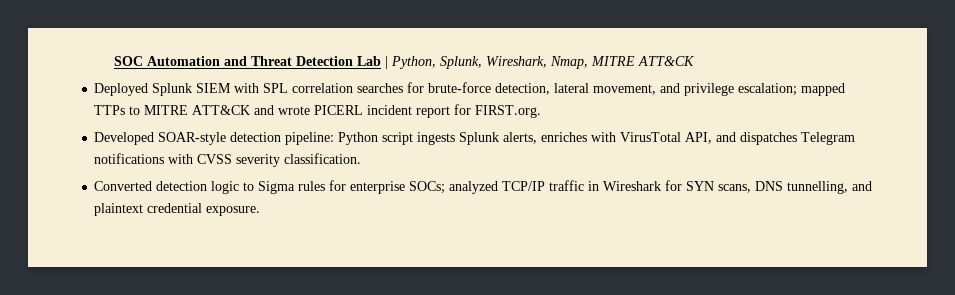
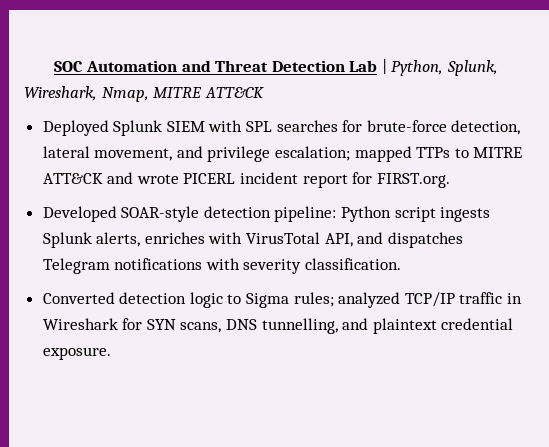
[292,83,354,93] correlation -> (273, 126) none
[197,154,233,164] CVSS -> (240, 264) none
[298,180,446,194] rules for enterprise SOCs; -> [293,292,334,307] rules;

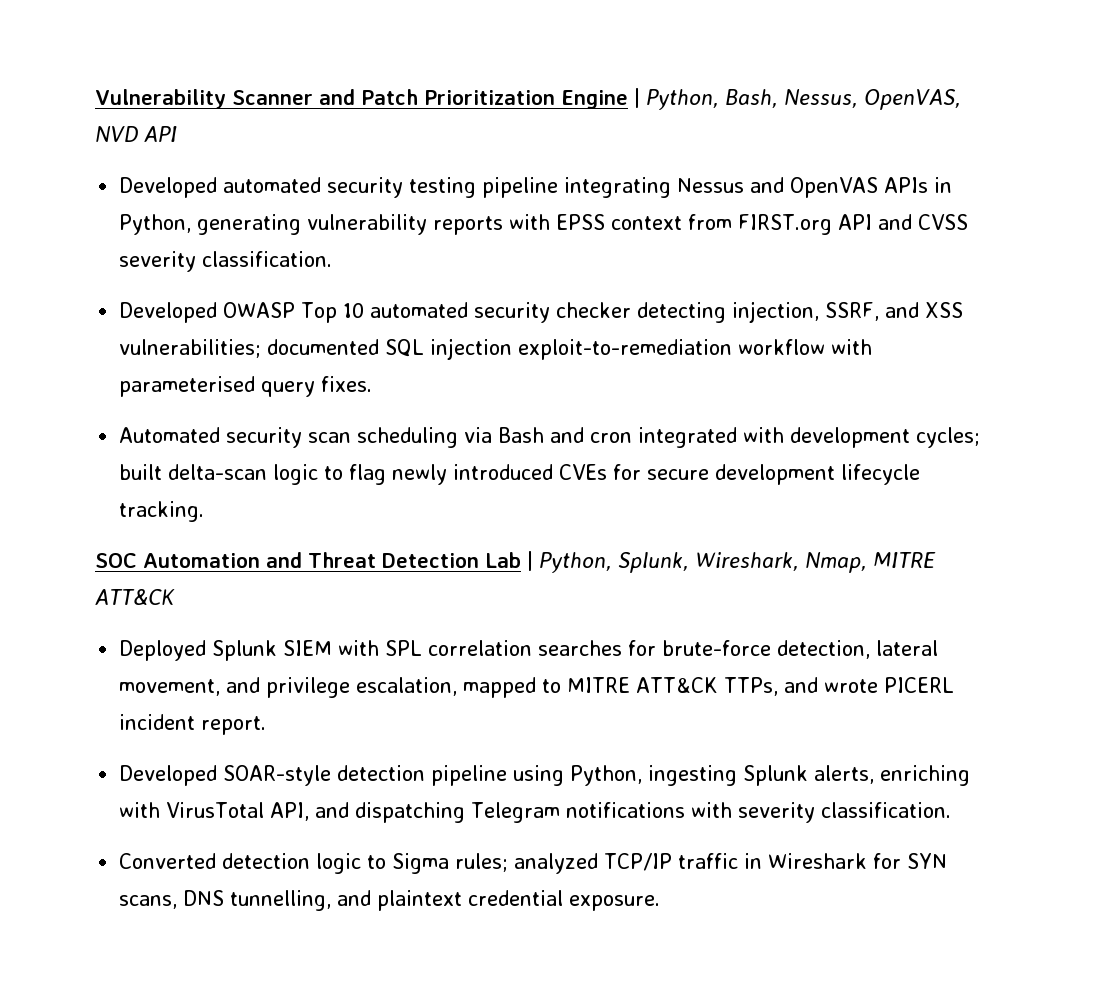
(54, 66) none -> [95,88,961,110] [95,126,177,142] [119,177,953,198] [119,214,969,235] [119,251,333,272] [119,301,964,323] [119,338,873,360] [119,376,373,397] [119,427,981,448] [119,464,921,485] [119,501,205,522] Vulnerability Scanner and Patch Prioritization Engine | Python, Bash, Nessus, OpenVAS, NVD API // Developed automated security testing pipeline integrating Nessus and OpenVAS APIs in Python, generating vulnerability reports with EPSS context from FIRST.org API and CVSS severity classification. // Developed OWASP Top 10 automated security checker detecting injection, SSRF, and XSS vulnerabilities; documented SQL injection exploit-to-remediation workflow with parameterised query fixes. // Automated security scan scheduling via Bash and cron integrated with development cycles; built delta-scan logic to flag newly introduced CVEs for secure development lifecycle tracking. //
(273, 126) none -> [428,640,533,656] correlation
[275,146,451,162] escalation; mapped TTPs -> [356,677,537,698] escalation, mapped
(103, 178) none -> [724,677,779,696] TTPs,
[302,172,450,188] report for FIRST.org. -> [201,716,267,735] report.
[274,206,491,222] pipeline: Python script ingests -> [431,765,738,786] pipeline using Python, ingesting
[144,232,205,244] enriches -> [880,765,971,786] enriching
[387,232,463,248] dispatches -> [355,802,466,823] dispatching

